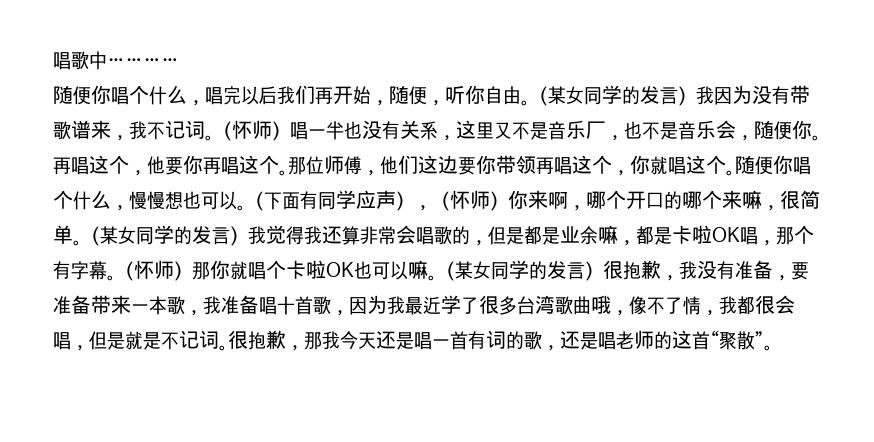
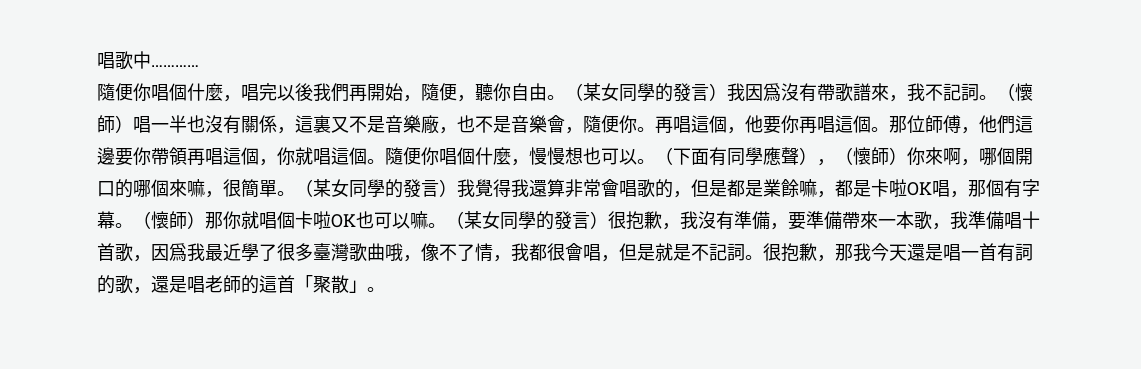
[53,85,465,106] 随便你唱个什么，唱完以后我们再开始，随便，听 -> [97,83,493,102] 隨便你唱個什麼，唱完以後我們再開始，隨便，聽
[602,85,660,105] 学的发 -> [637,83,691,102] 學的發
[732,85,810,105] [53,120,494,141] 为没有带歌谱来，我不记词。（怀师）唱一半也没有关系，这里 -> [763,83,1033,102] [97,115,331,134] 爲沒有帶歌譜來，我不記詞。（懷師）唱一半也沒有關係，這裏
[566,120,606,139] 乐厂 -> [403,115,439,134] 樂廠
[696,120,774,141] 乐会，随 -> [529,115,601,134] 樂會，隨
[89,155,129,174] 这个 -> [691,115,727,133] 這個
[239,155,811,176] [53,190,111,210] 这个。那位师傅，他们这边要你带领再唱这个，你就唱这个。随便你唱个什么 -> [835,115,1033,134] [97,147,511,166] 這個。那位師傅，他們這邊要你帶領再唱這個，你就唱這個。隨便你唱個什麼
[336,190,820,211] [53,225,416,246] 学应声），（怀师）你来啊，哪个开口的哪个来嘛，很简单。（某女同学的发言）我觉得我还算非常会 -> [745,147,1033,166] [97,179,619,198] 學應聲），（懷師）你來啊，哪個開口的哪個來嘛，很簡單。（某女同學的發言）我覺得我還算非常會
[560,225,598,245] 业余 -> [763,179,799,197] 業餘
[794,225,814,244] 个 -> [986,179,1004,197] 個
[134,260,174,279] 怀师 -> [151,211,187,229] 懷師
[266,260,286,279] 个 -> [277,211,295,229] 個
[509,260,567,280] 学的发 -> [518,211,572,230] 學的發
[697,260,809,281] [53,295,131,315] 没有准备，要准备带来 -> [698,211,878,230] 沒有準備，要準備帶來
[221,295,259,315] 准备 -> [968,211,1004,230] 準備
[367,295,555,315] 为我最近学了很多台湾 -> [169,243,349,262] 爲我最近學了很多臺灣
[775,295,795,314] 会 -> [565,243,583,261] 會
[179,330,219,349] 记词 -> [709,243,745,261] 記詞
[376,331,396,349] 还 -> [907,243,925,261] 還
[486,330,764,351] 词的歌，还是唱老师的这首“聚散” -> [1015,243,1033,261] [97,275,367,294] 詞的歌，還是唱老師的這首「聚散」

